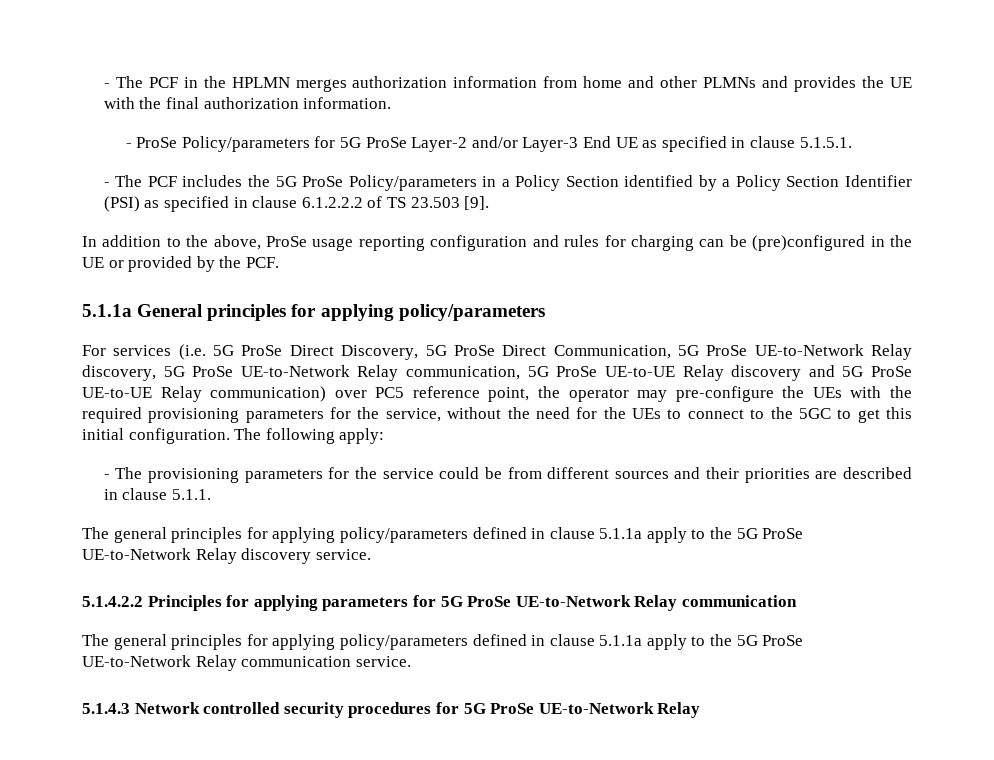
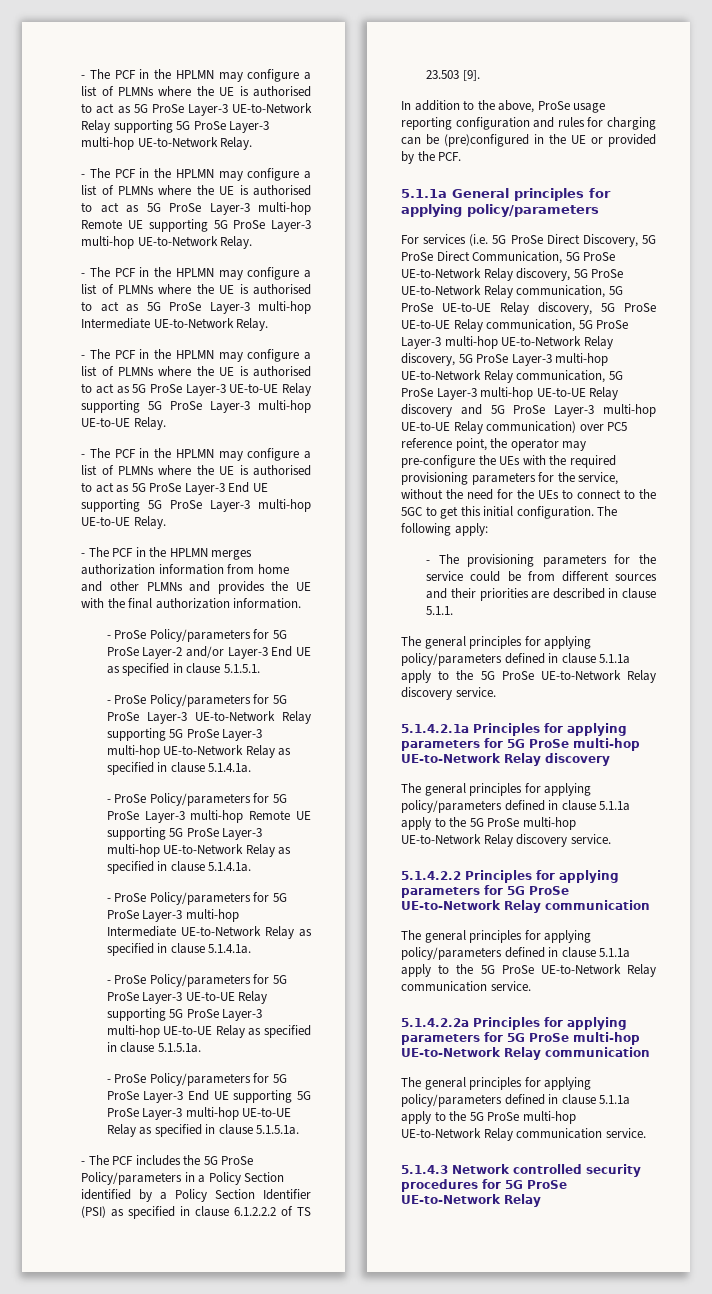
[103,76,290,88] - The PCF in the HPLMN -> [81,69,311,82] [81,86,311,97] [81,103,312,116] [81,120,270,133] [81,137,253,150] [81,168,311,181] [81,185,311,196] [81,202,311,215] [81,219,311,232] [81,236,253,249] [81,267,311,280] [81,284,311,295] [81,301,311,314] [81,318,269,331] [81,349,311,362] [81,366,311,377] [81,383,311,396] [81,400,311,413] [81,417,166,430] [81,448,311,461] [81,465,311,476] [81,482,268,495] [81,499,311,512] [81,516,166,529] [81,547,208,557] - The PCF in the HPLMN may configure a list of PLMNs where the UE is authorised to act as 5G ProSe Layer-3 UE-to-Network Relay supporting 5G ProSe Layer-3 multi-hop UE-to-Network Relay. // - The PCF in the HPLMN may configure a list of PLMNs where the UE is authorised to act as 5G ProSe Layer-3 multi-hop Remote UE supporting 5G ProSe Layer-3 multi-hop UE-to-Network Relay. // - The PCF in the HPLMN may configure a list of PLMNs where the UE is authorised to act as 5G ProSe Layer-3 multi-hop Intermediate UE-to-Network Relay. // - The PCF in the HPLMN may configure a list of PLMNs where the UE is authorised to act as 5G ProSe Layer-3 UE-to-UE Relay supporting 5G ProSe Layer-3 multi-hop UE-to-UE Relay. // - The PCF in the HPLMN may configure a list of PLMNs where the UE is authorised to act as 5G ProSe Layer-3 End UE supporting 5G ProSe Layer-3 multi-hop UE-to-UE Relay. // - The PCF in the HPLMN
(852, 142) none -> [106,694,287,707] [106,711,311,724] [106,728,263,741] [106,745,292,758] [106,762,252,775] [106,793,287,806] [106,810,312,823] [106,827,263,840] [106,844,292,857] [106,861,252,874] [106,892,287,905] [106,909,239,922] [106,926,312,939] [106,943,252,956] [106,974,287,987] [106,991,268,1004] [106,1008,263,1021] [106,1025,312,1038] [106,1042,201,1053] [106,1073,287,1086] [106,1090,311,1103] [106,1107,292,1120] [106,1124,300,1137] // - ProSe Policy/parameters for 5G ProSe Layer-3 UE-to-Network Relay supporting 5G ProSe Layer-3 multi-hop UE-to-Network Relay as specified in clause 5.1.4.1a. // - ProSe Policy/parameters for 5G ProSe Layer-3 multi-hop Remote UE supporting 5G ProSe Layer-3 multi-hop UE-to-Network Relay as specified in clause 5.1.4.1a. // - ProSe Policy/parameters for 5G ProSe Layer-3 multi-hop Intermediate UE-to-Network Relay as specified in clause 5.1.4.1a. // - ProSe Policy/parameters for 5G ProSe Layer-3 UE-to-UE Relay supporting 5G ProSe Layer-3 multi-hop UE-to-UE Relay as specified in clause 5.1.5.1a. // - ProSe Policy/parameters for 5G ProSe Layer-3 End UE supporting 5G ProSe Layer-3 multi-hop UE-to-UE Relay as specified in clause 5.1.5.1a.
(724, 373) none -> [538,302,656,315] [401,319,629,332] [401,336,613,349] [401,353,609,366] [401,370,623,383] [401,387,619,400] discovery, 5G ProSe UE-to-UE Relay communication, 5G ProSe Layer-3 multi-hop UE-to-Network Relay discovery, 5G ProSe Layer-3 multi-hop UE-to-Network Relay communication, 5G ProSe Layer-3 multi-hop UE-to-UE Relay
(912, 371) none -> [554,404,656,417] Layer-3 multi-hop
(371, 554) none -> [401,723,627,736] [401,738,640,751] [401,753,610,766] [401,783,592,796] [401,800,631,813] [401,817,576,830] [401,834,611,847] // 5.1.4.2.1a Principles for applying parameters for 5G ProSe multi-hop UE-to-Network Relay discovery // The general principles for applying policy/parameters defined in clause 5.1.1a apply to the 5G ProSe multi-hop UE-to-Network Relay discovery service.
(411, 661) none -> [401,1017,627,1030] [401,1032,640,1045] [401,1047,650,1060] [401,1077,592,1090] [401,1094,631,1107] [401,1111,576,1124] [401,1128,646,1141] // 5.1.4.2.2a Principles for applying parameters for 5G ProSe multi-hop UE-to-Network Relay communication // The general principles for applying policy/parameters defined in clause 5.1.1a apply to the 5G ProSe multi-hop UE-to-Network Relay communication service.

